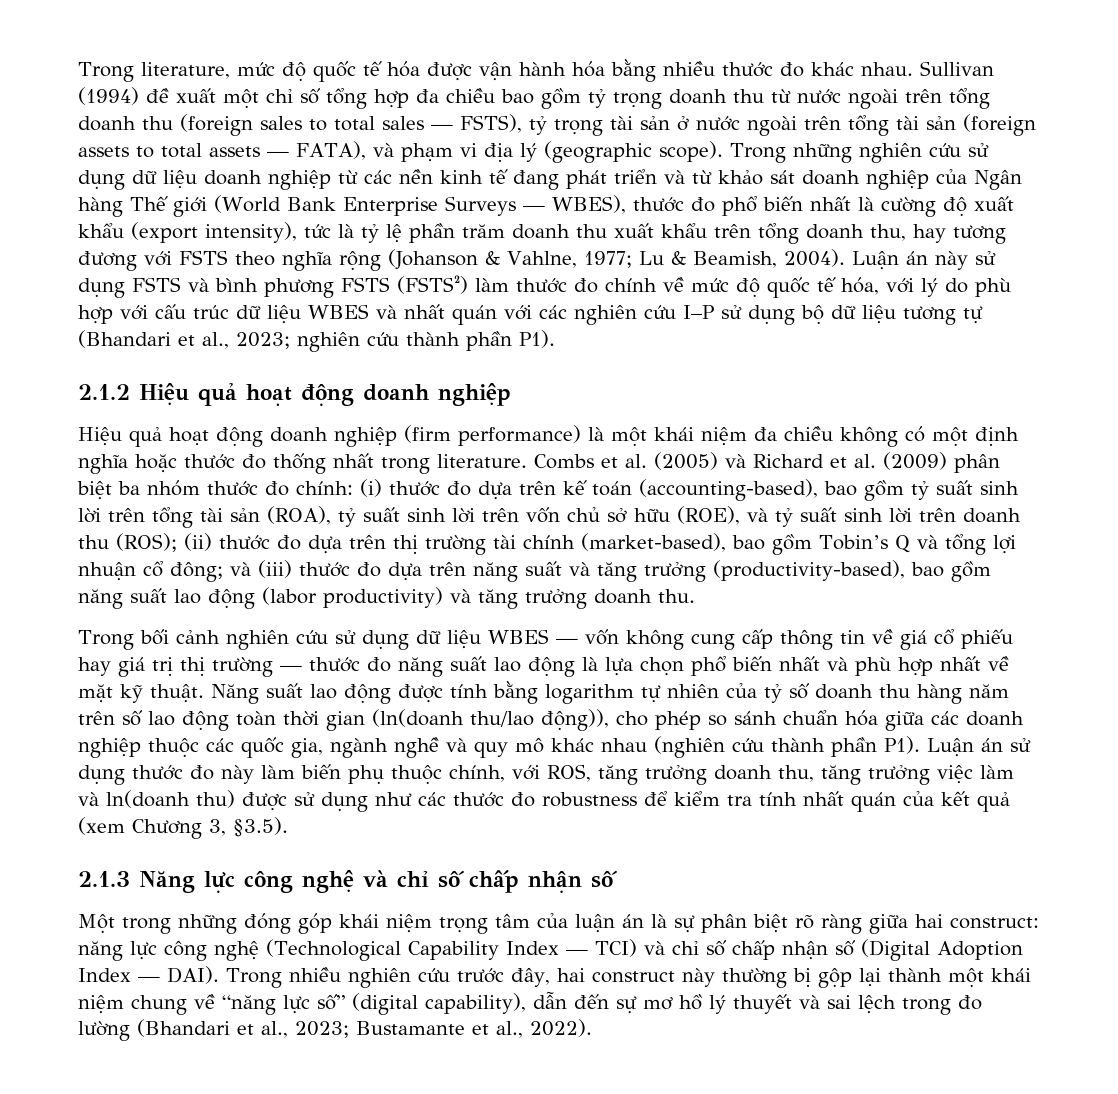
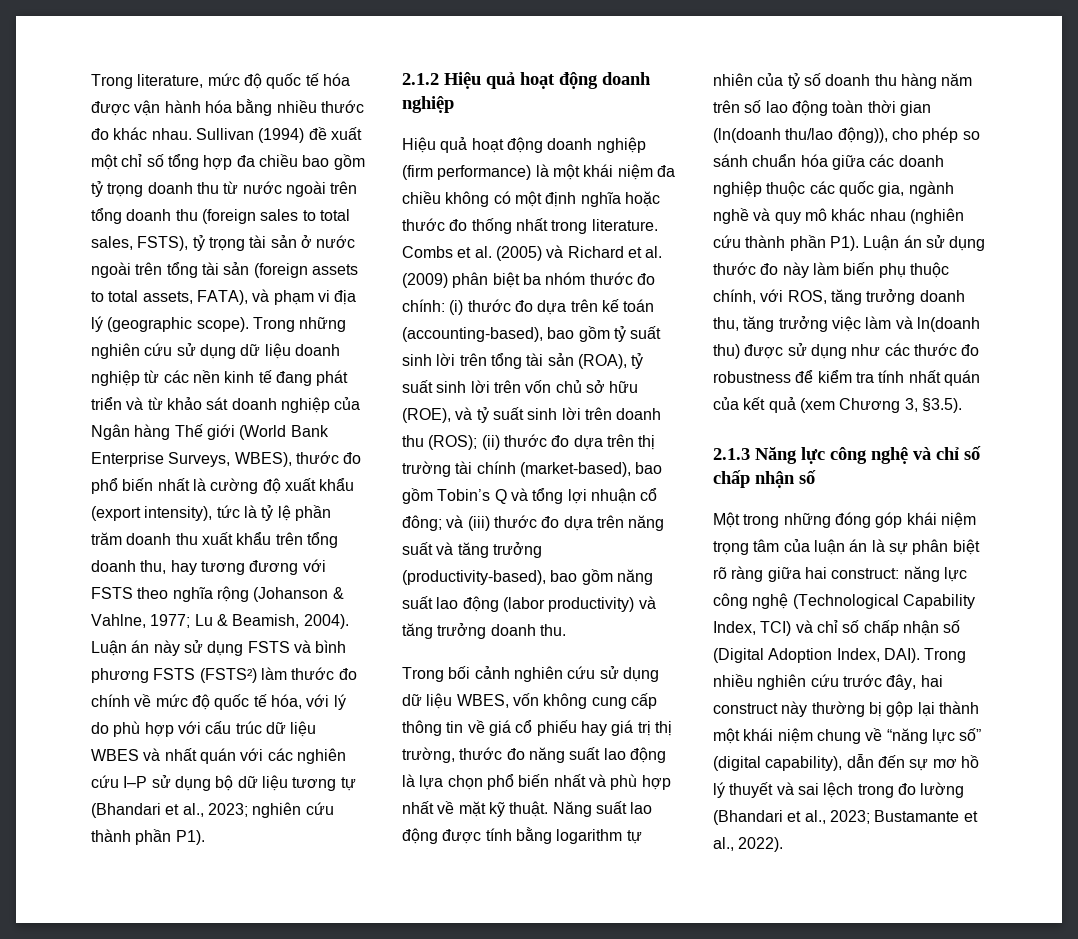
[382,116,453,130] sales — -> [91,236,133,250] sales,
[209,146,289,157] assets — -> [142,291,193,304] assets,
[444,196,545,216] Surveys — -> [168,452,231,467] Surveys,
[487,629,578,644] WBES — -> [456,694,509,708] WBES,
[212,657,302,677] trường — -> [402,747,455,763] trường,
[505,941,588,955] Index — -> [713,621,756,635] Index,
[78,968,160,982] Index — -> [836,648,880,662] Index,

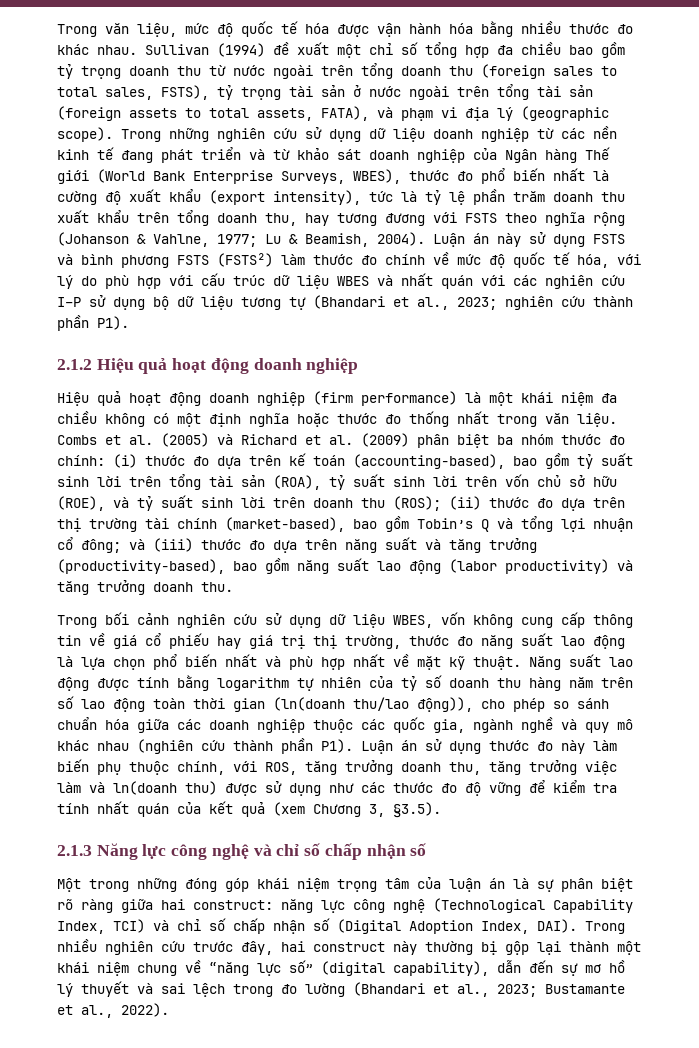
[91,74,204,89] Trong literature, -> [57,23,177,37] Trong văn liệu,
[591,219,658,231] literature. -> [545,413,617,427] văn liệu.
[713,371,791,383] robustness -> [465,782,521,796] độ vững

